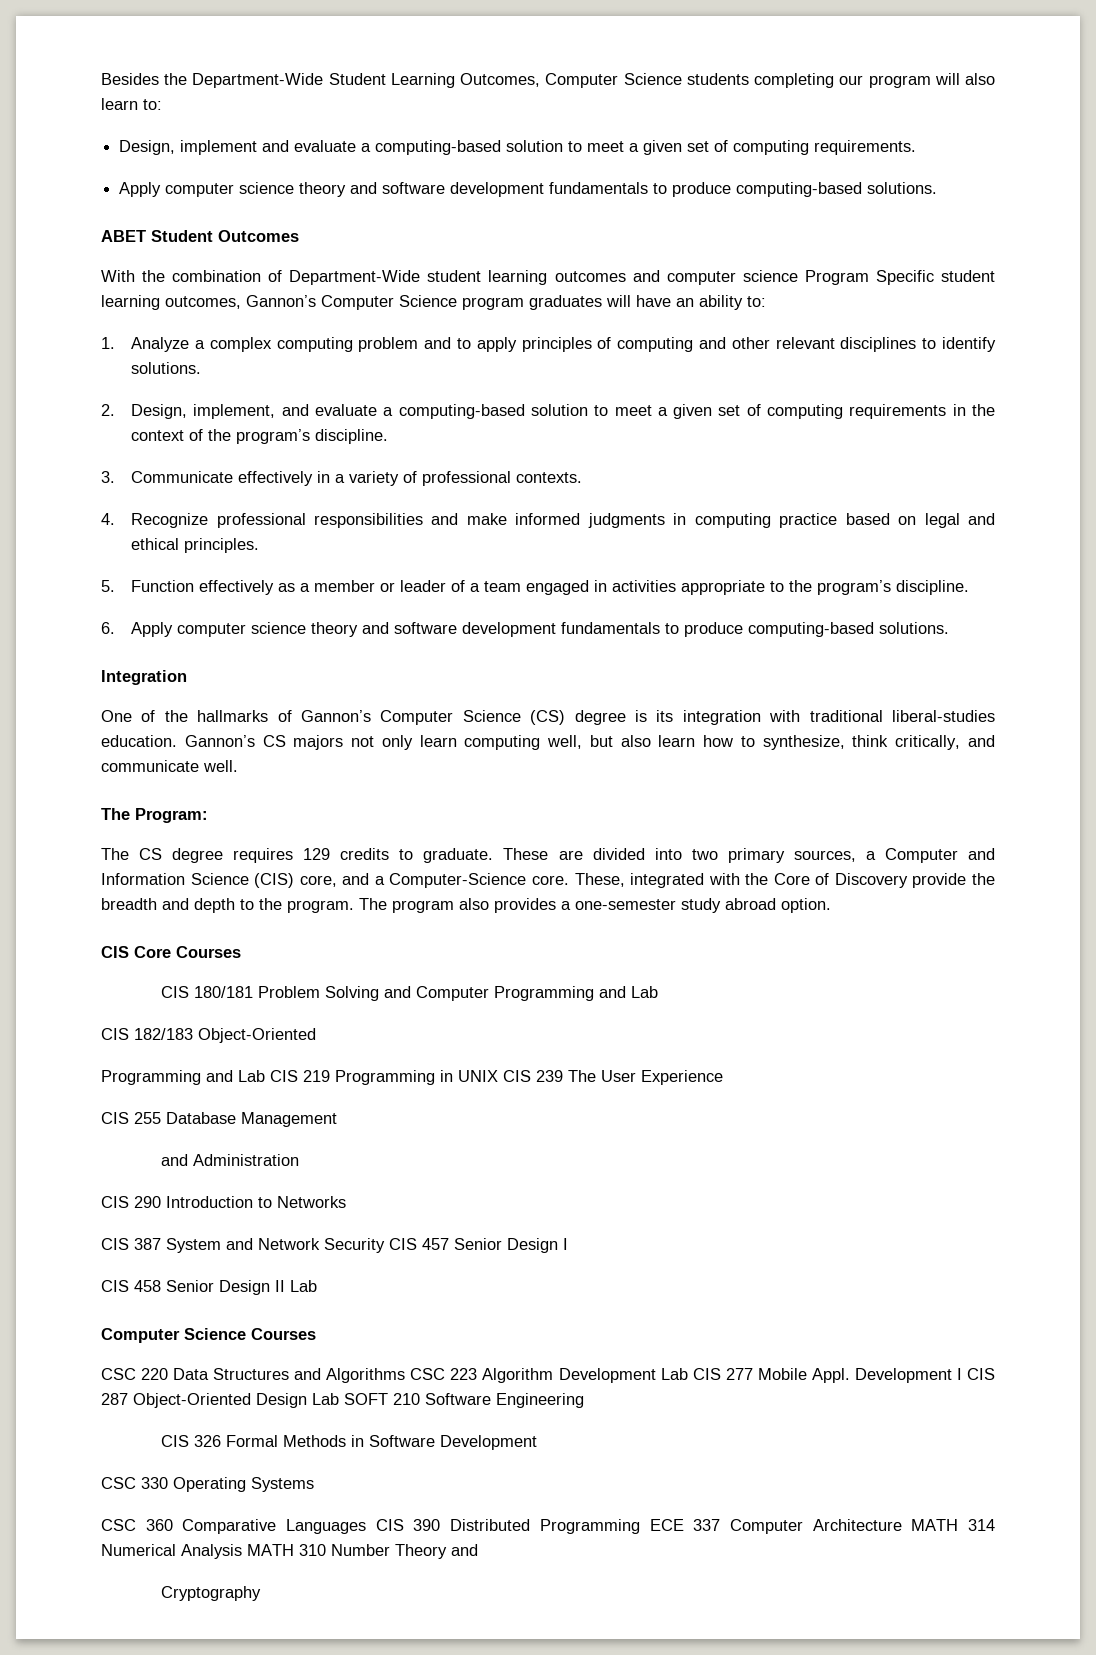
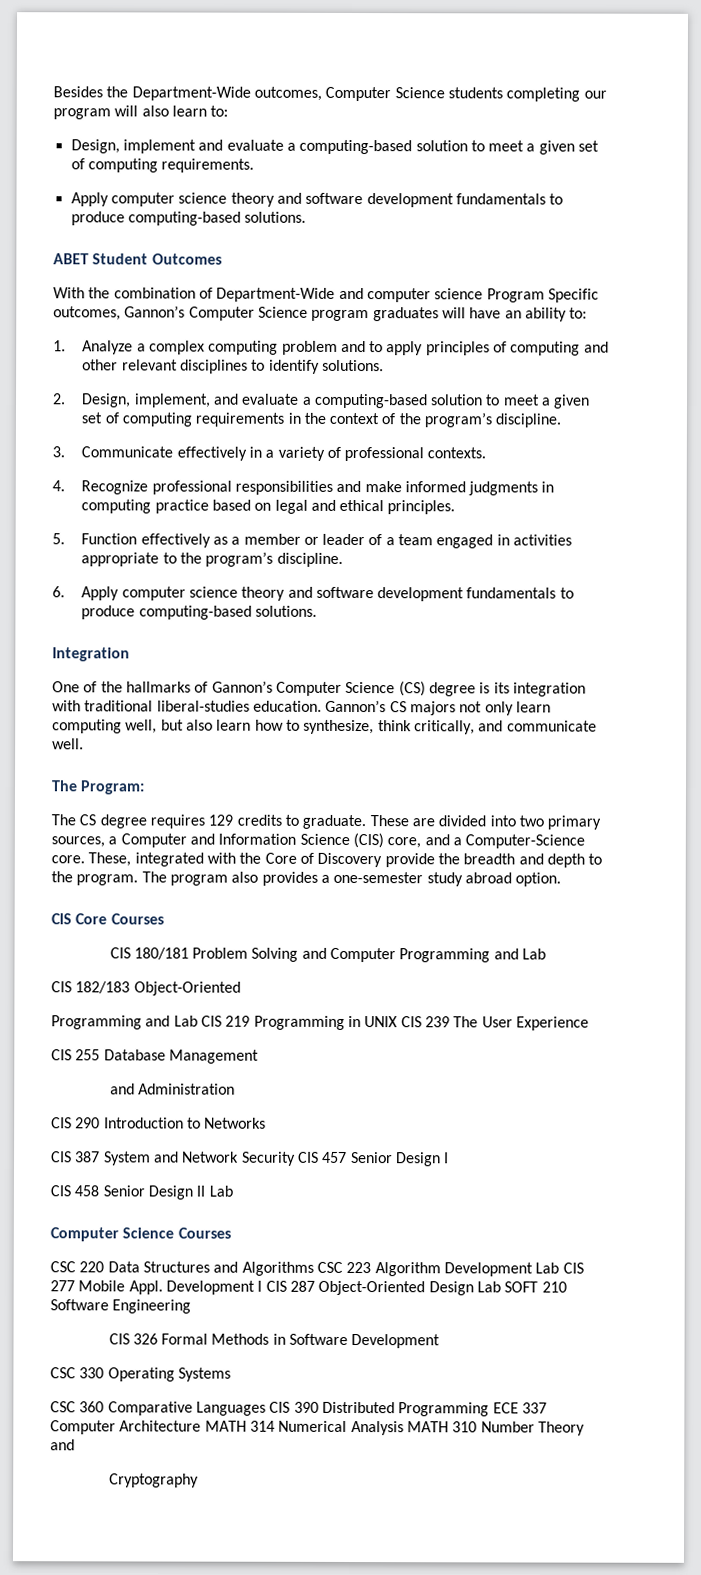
[328,73,541,88] Student Learning Outcomes, -> [253,86,322,101] outcomes,
[427,270,626,285] student learning outcomes -> (336, 294) none
[941,270,996,282] [101,295,160,310] student learning -> (599, 295) none

